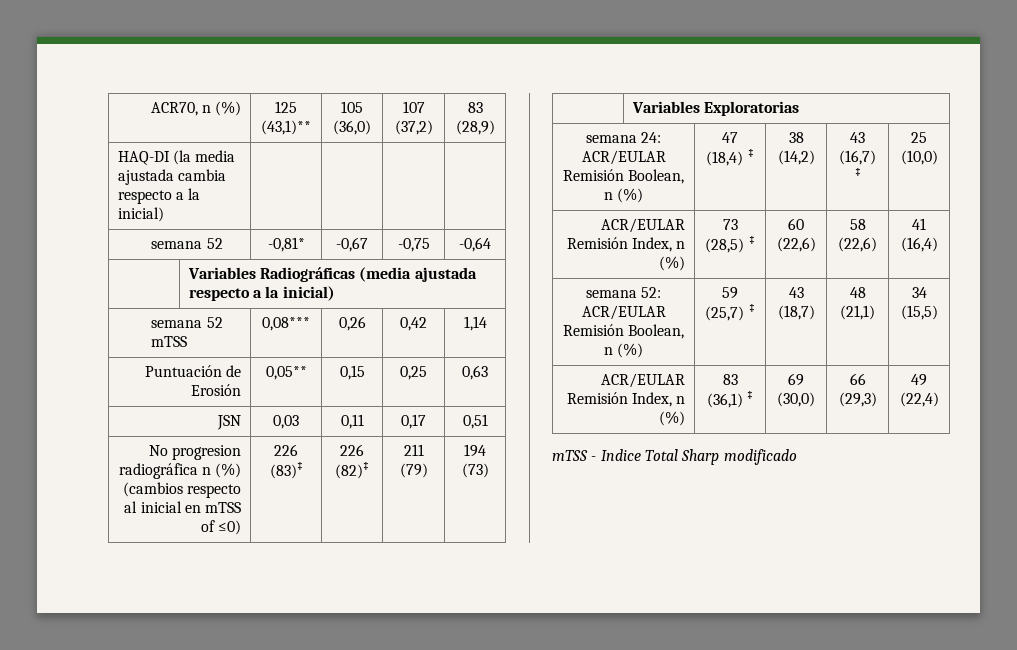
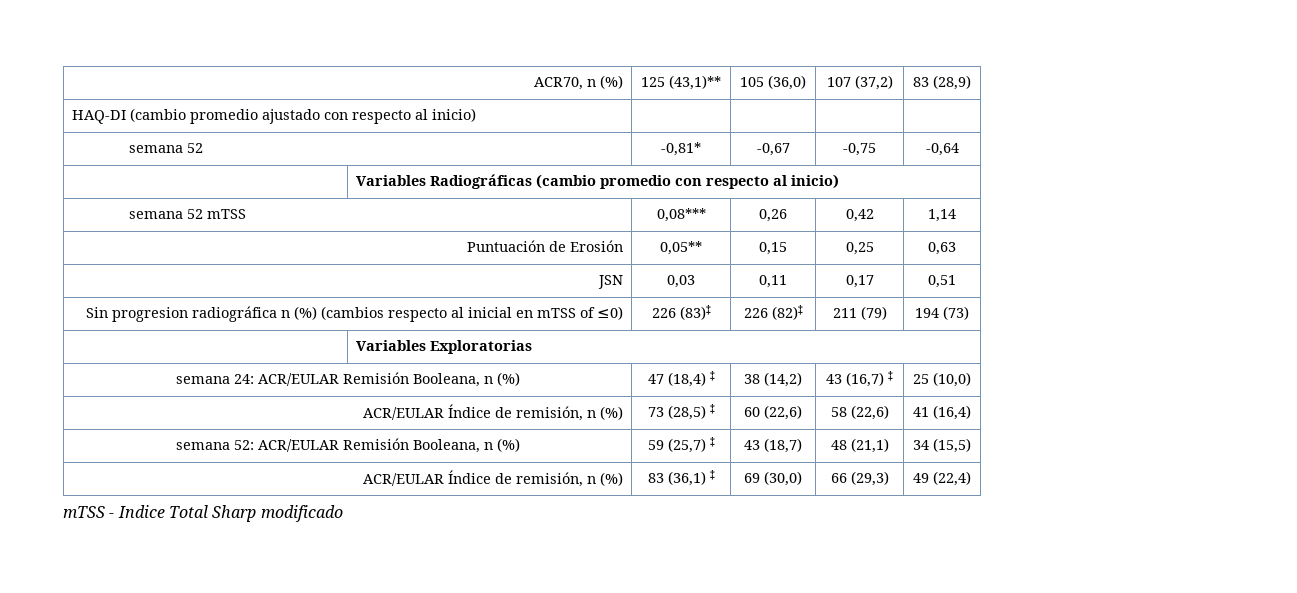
[173,150,236,165] [117,169,227,185] [117,188,201,204] [117,207,164,222] (la media ajustada cambia respecto a la inicial) -> [129,108,476,124] (cambio promedio ajustado con respecto al inicio)
[359,267,477,282] [188,286,335,301] (media ajustada respecto a la inicial) -> [535,174,839,189] (cambio promedio con respecto al inicio)
[148,445,168,456] No -> [86,307,109,318] Sin
[628,169,685,184] Boolean, -> [412,373,480,387] Booleana,
[566,237,672,252] Remisión Index, -> [448,404,584,421] Índice de remisión,
[628,324,685,339] Boolean, -> [412,439,480,453] Booleana,
[566,392,672,407] Remisión Index, -> [448,470,584,487] Índice de remisión,

